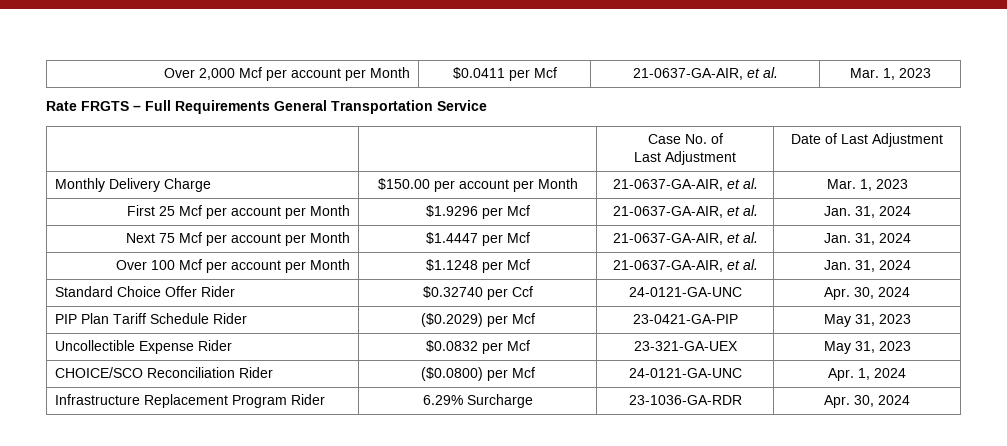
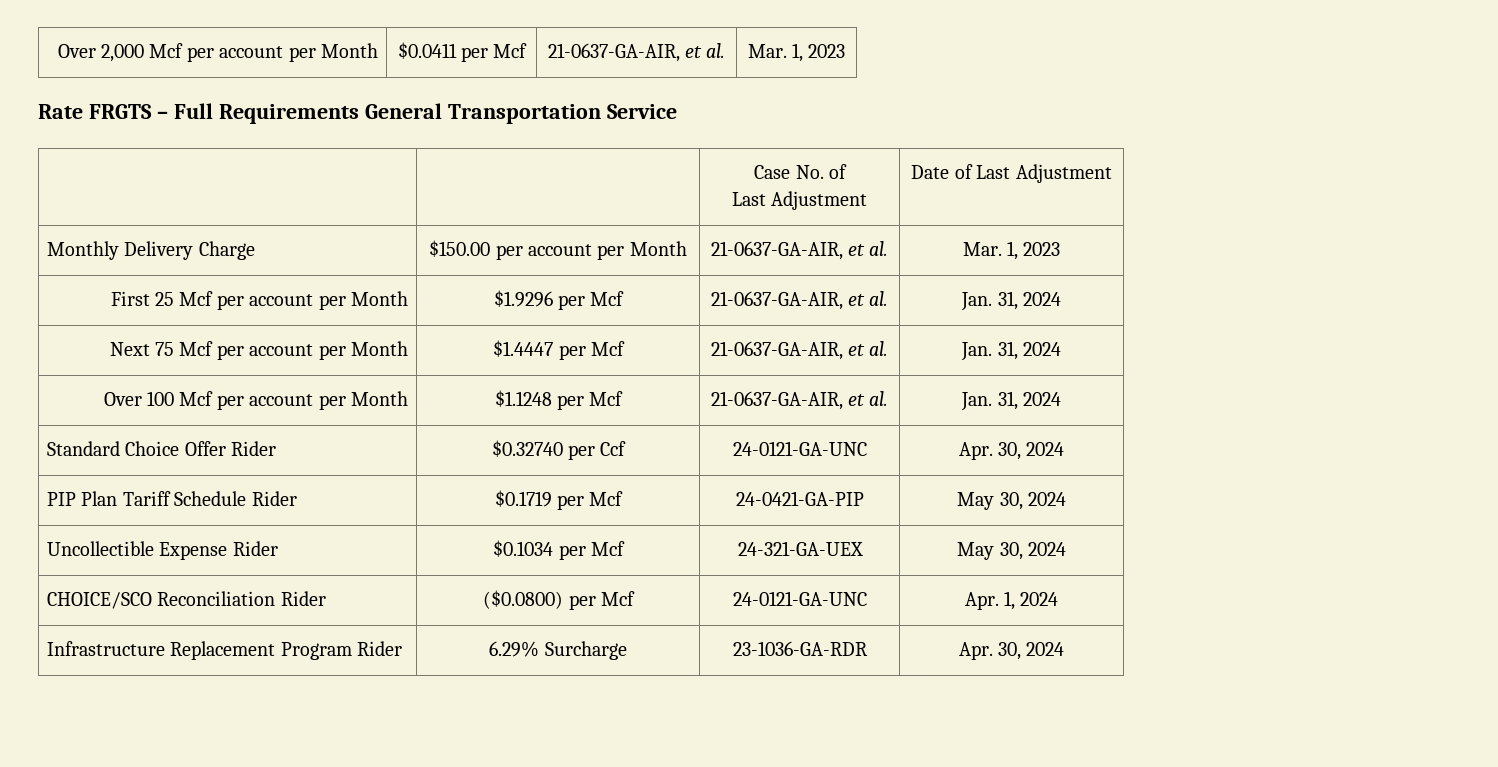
[420,313,535,327] [632,314,738,324] [823,314,911,327] ($0.2029) per Mcf | 23-0421-GA-PIP | May 31, 2023 -> [494,490,624,510] [735,491,864,506] [957,492,1066,510] $0.1719 per Mcf | 24-0421-GA-PIP | May 30, 2024
[425,340,530,354] [633,341,738,351] [823,341,911,354] $0.0832 per Mcf | 23-321-GA-UEX | May 31, 2023 -> [493,540,625,560] [737,541,863,556] [957,542,1066,560] $0.1034 per Mcf | 24-321-GA-UEX | May 30, 2024

